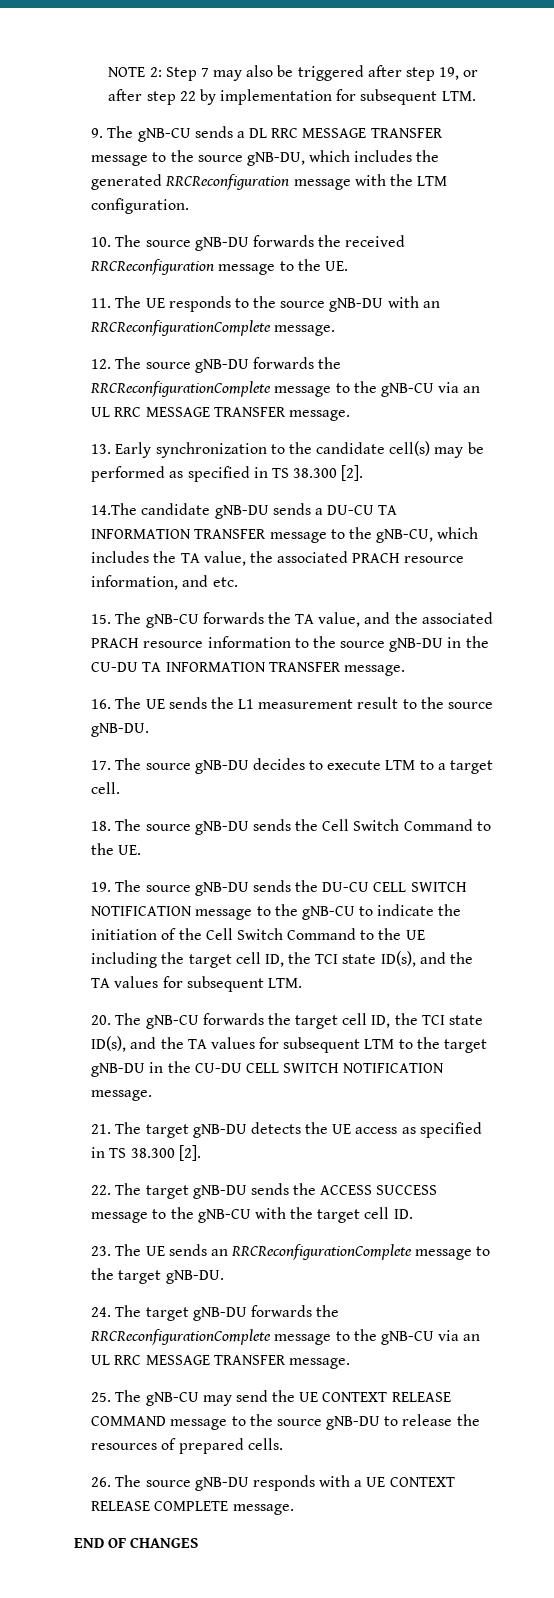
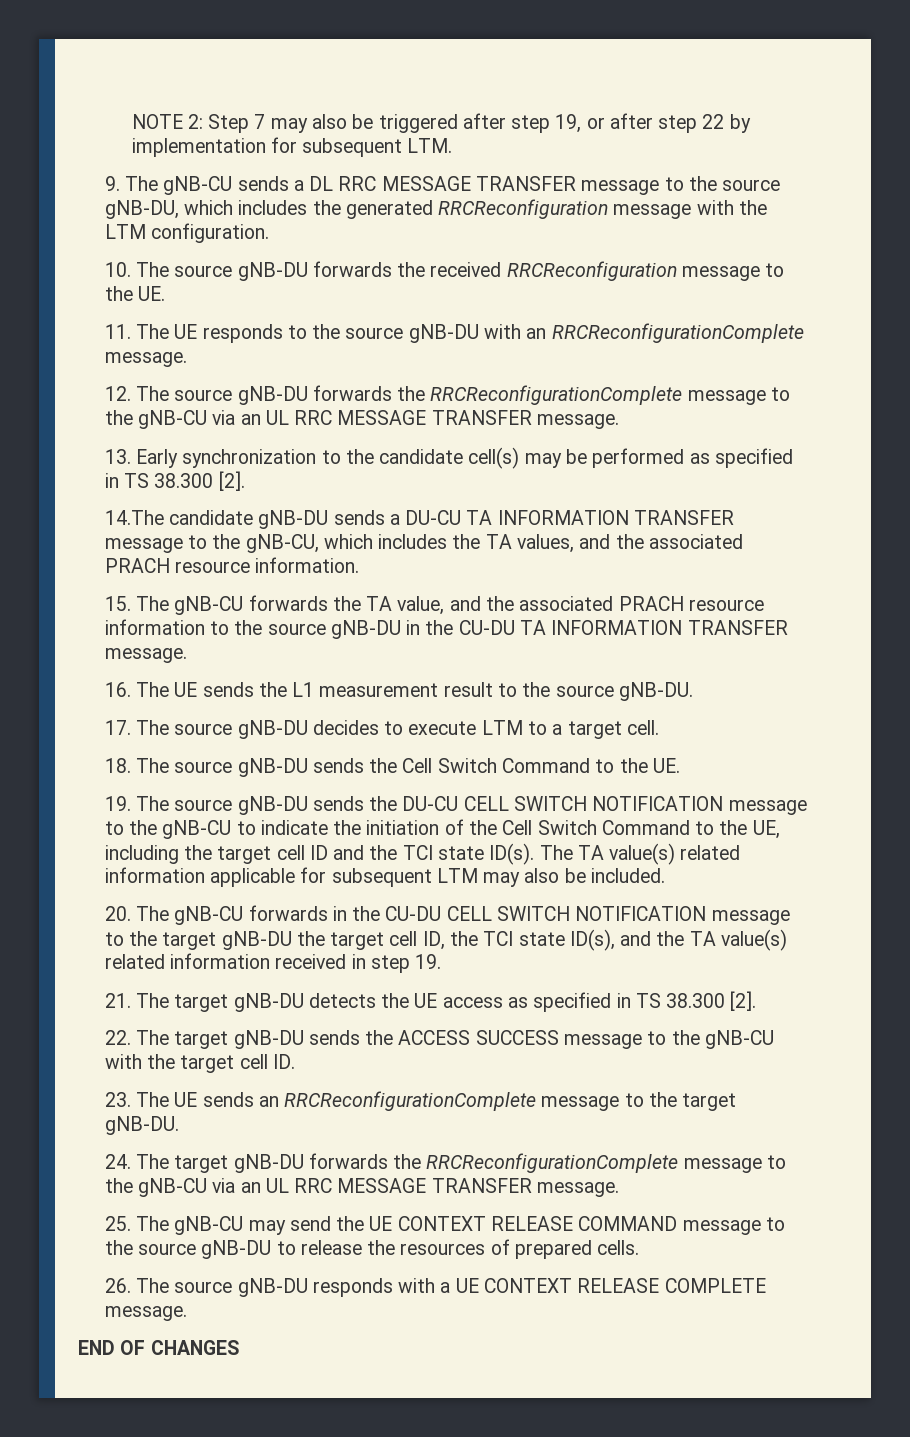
[203,551,465,566] [91,575,238,590] value, the associated PRACH resource information, and etc. -> [516,534,743,553] [104,557,360,573] values, and the associated PRACH resource information.
[405,930,425,940] UE -> [752,820,780,839] UE,
[264,951,474,967] [91,976,302,992] [91,1013,484,1029] [91,1036,488,1053] [91,1061,445,1077] [91,1090,153,1101] ID, the TCI state ID(s), and the TA values for subsequent LTM. // 20. The gNB-CU forwards the target cell ID, the TCI state ID(s), and the TA values for subsequent LTM to the target gNB-DU in the CU-DU CELL SWITCH NOTIFICATION message. -> [309,843,741,865] [104,867,665,887] [104,905,790,925] [104,929,787,951] [104,953,442,973] ID and the TCI state ID(s). The TA value(s) related information applicable for subsequent LTM may also be included. // 20. The gNB-CU forwards in the CU-DU CELL SWITCH NOTIFICATION message to the target gNB-DU the target cell ID, the TCI state ID(s), and the TA value(s) related information received in step 19.

